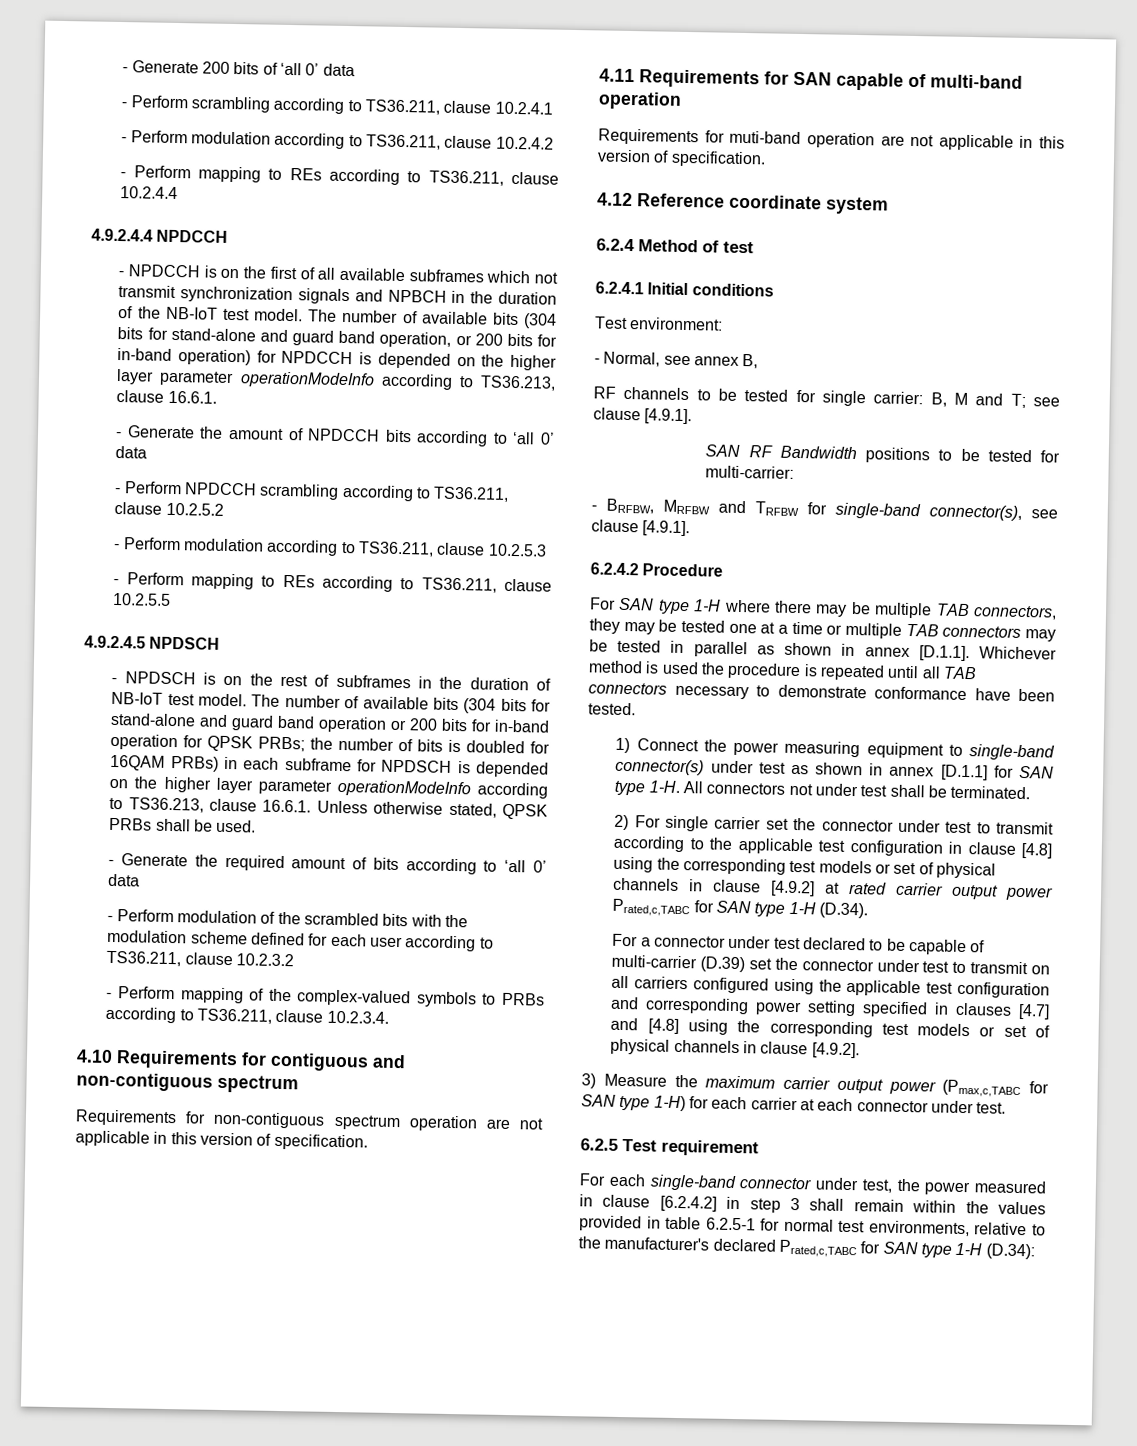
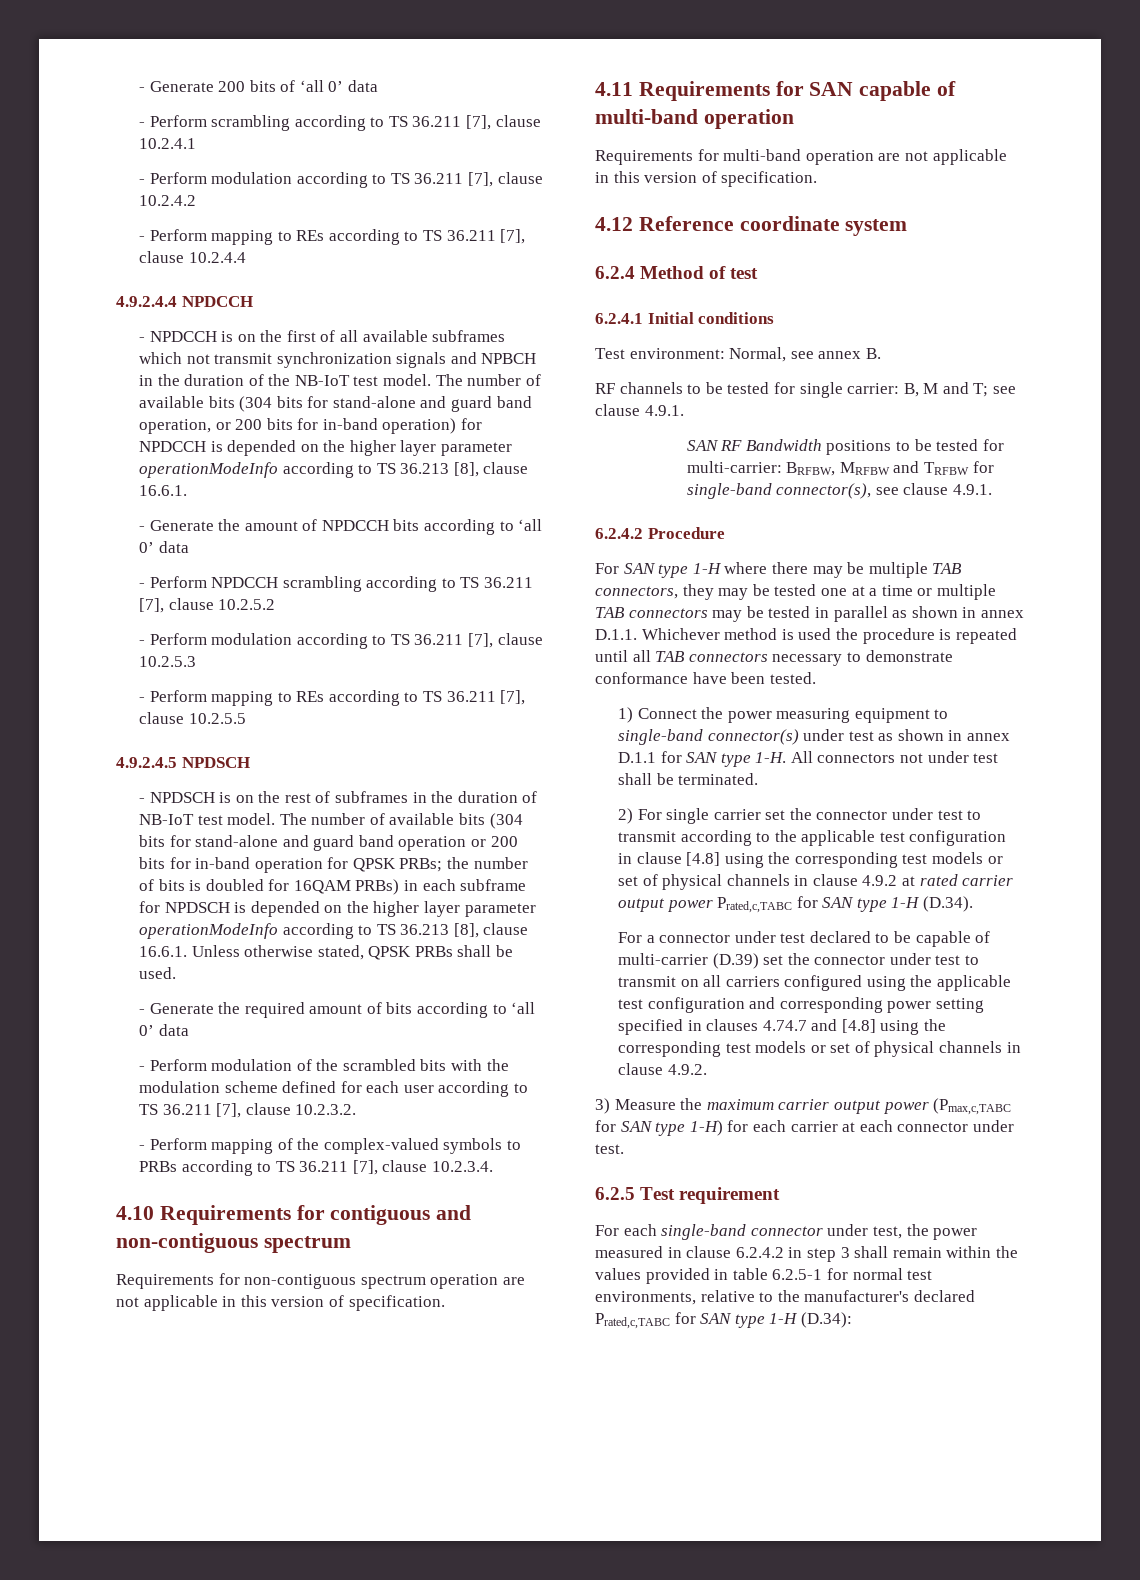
[364,99,440,115] TS36.211, -> [388,115,492,130] TS 36.211 [7],
[365,134,441,150] TS36.211, -> [390,172,494,187] TS 36.211 [7],
[428,170,504,186] TS36.211, -> [423,229,526,244] TS 36.211 [7],
[480,375,556,391] TS36.213, -> [376,462,479,477] TS 36.213 [8],
[433,486,510,502] TS36.211, -> [460,577,534,588] [138,598,164,613] TS 36.211 [7],
[357,541,434,557] TS36.211, -> [390,633,494,648] TS 36.211 [7],
[421,577,497,593] TS36.211, -> [423,690,526,705] TS 36.211 [7],
[128,797,204,813] TS36.213, -> [376,923,479,938] TS 36.213 [8],
[106,950,294,967] TS36.211, clause 10.2.3.2 -> [138,1103,357,1118] TS 36.211 [7], clause 10.2.3.2.
[196,1008,272,1024] TS36.211, -> [275,1160,378,1175] TS 36.211 [7],
[729,130,802,145] muti-band -> [723,149,802,161] multi-band
[594,358,600,364] // - -> (725, 353) none
[742,354,759,369] B, -> [865,348,881,359] B.
[644,408,693,425] [4.9.1]. -> [644,405,684,416] 4.9.1.
[591,505,597,511] // - -> (782, 467) none
[642,520,691,537] [4.9.1]. -> [953,484,993,495] 4.9.1.
[918,645,970,662] [D.1.1]. -> [595,629,637,640] D.1.1.
[940,764,988,781] [D.1.1] -> [617,752,656,763] D.1.1
[770,880,816,897] [4.9.2] -> [862,875,898,886] 4.9.2
[1017,1003,1050,1020] [4.7] -> [762,1020,807,1031] 4.74.7
[811,1042,860,1059] [4.9.2]. -> [667,1064,707,1075] 4.9.2.
[659,1195,717,1212] [6.2.4.2] -> [735,1247,784,1258] 6.2.4.2

